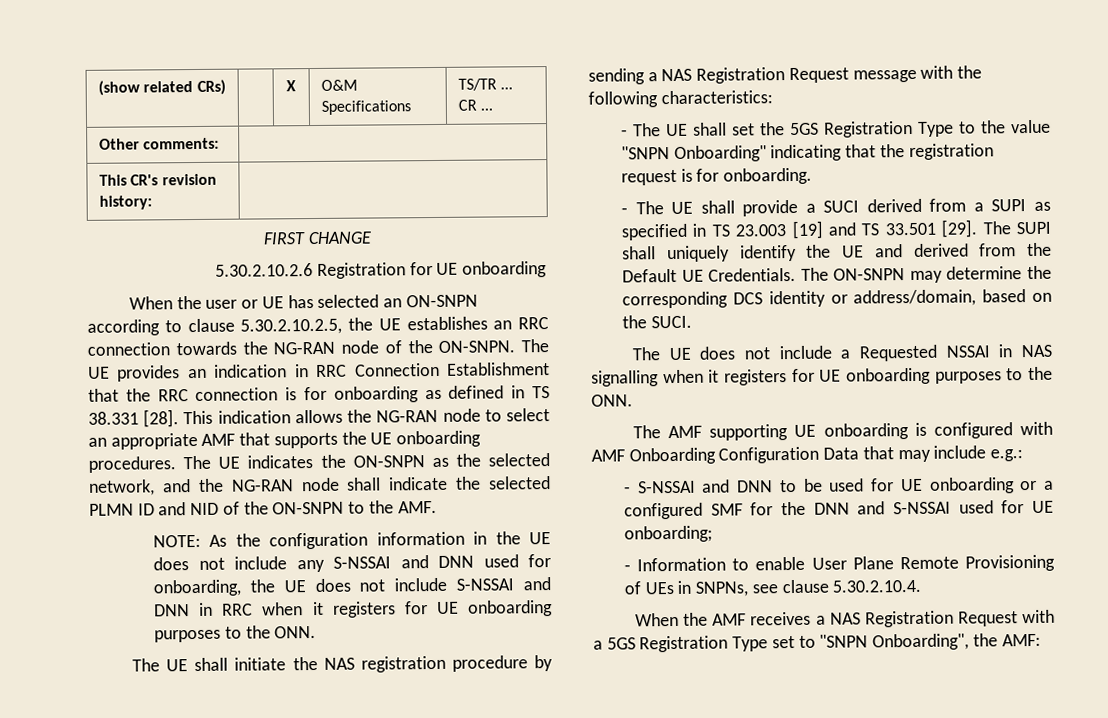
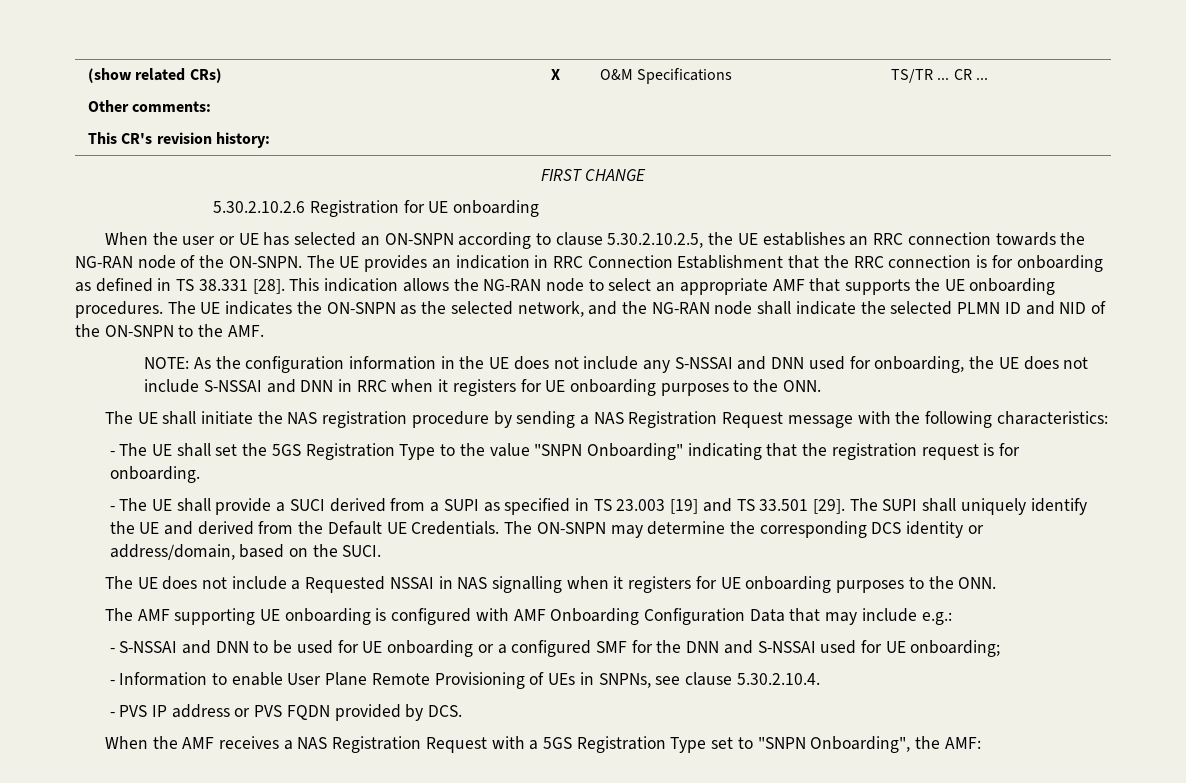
(922, 586) none -> [109,704,463,721] // - PVS IP address or PVS FQDN provided by DCS.

